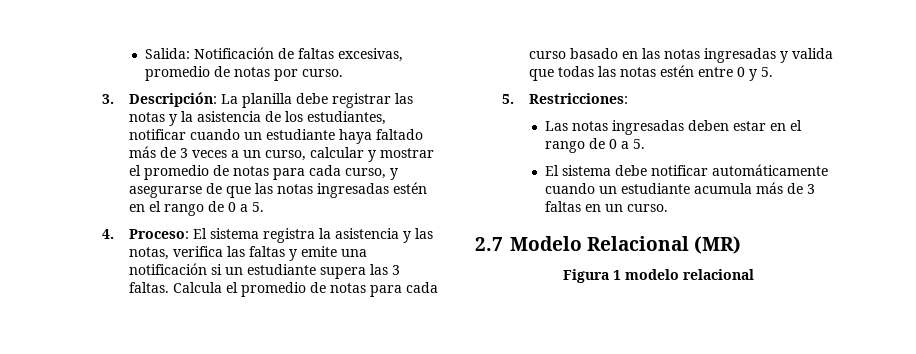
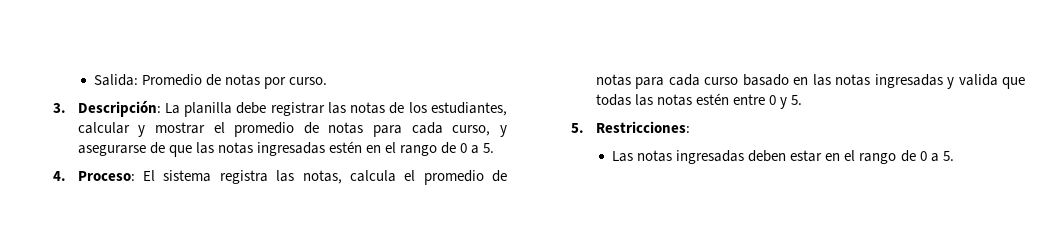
[193,47,403,62] [144,66,210,81] Notificación de faltas excesivas, promedio -> [142,74,203,86] Promedio
[169,111,387,126] [129,129,424,144] [129,146,307,161] y la asistencia de los estudiantes, notificar cuando un estudiante haya faltado más de 3 veces a un curso, -> [389,102,508,116] de los estudiantes,
[319,228,434,243] [129,246,368,261] [129,263,401,279] [129,282,223,293] la asistencia y las notas, verifica las faltas y emite una notificación si un estudiante supera las 3 faltas. Calcula -> [276,170,396,184] las notas, calcula
[544,164,828,176] [544,182,815,194] [544,201,668,212] [475,236,742,254] [562,269,754,283] // El sistema debe notificar automáticamente cuando un estudiante acumula más de 3 faltas en un curso. // 2.7 Modelo Relacional (MR) // Figura 1 modelo relacional -> (954, 156) none

